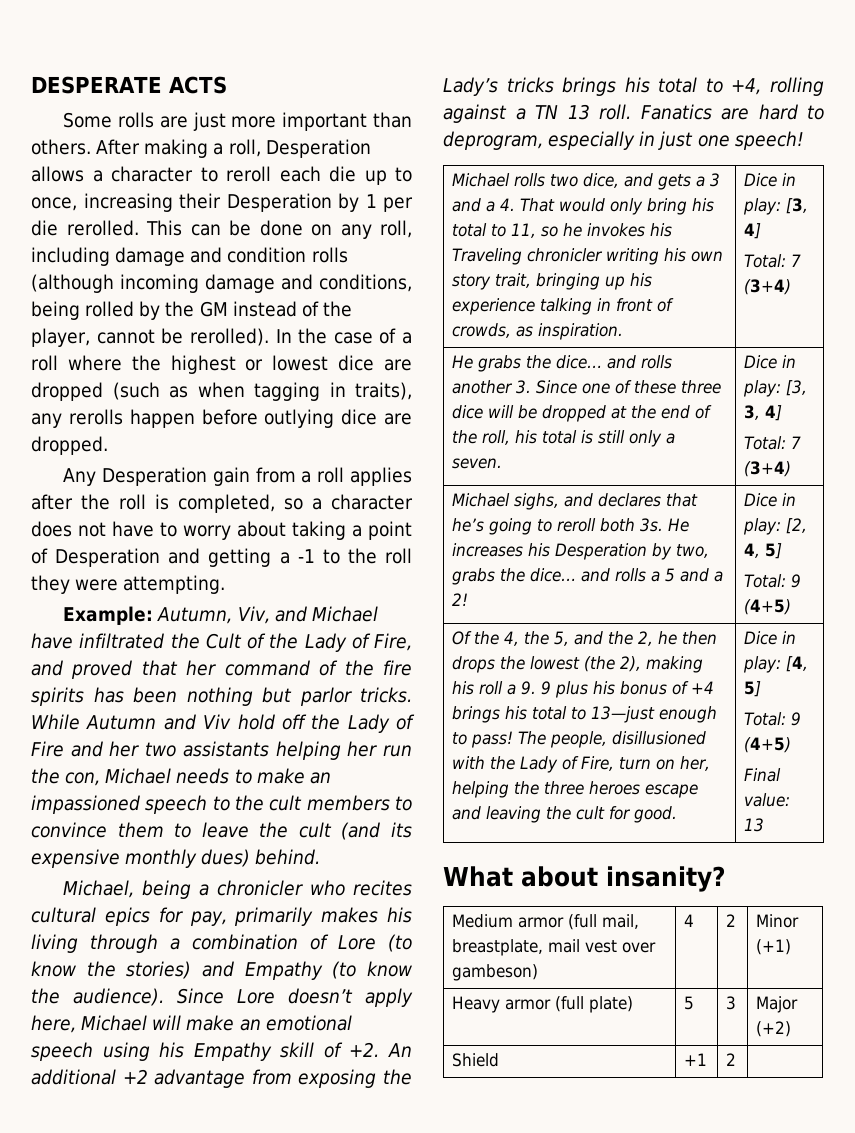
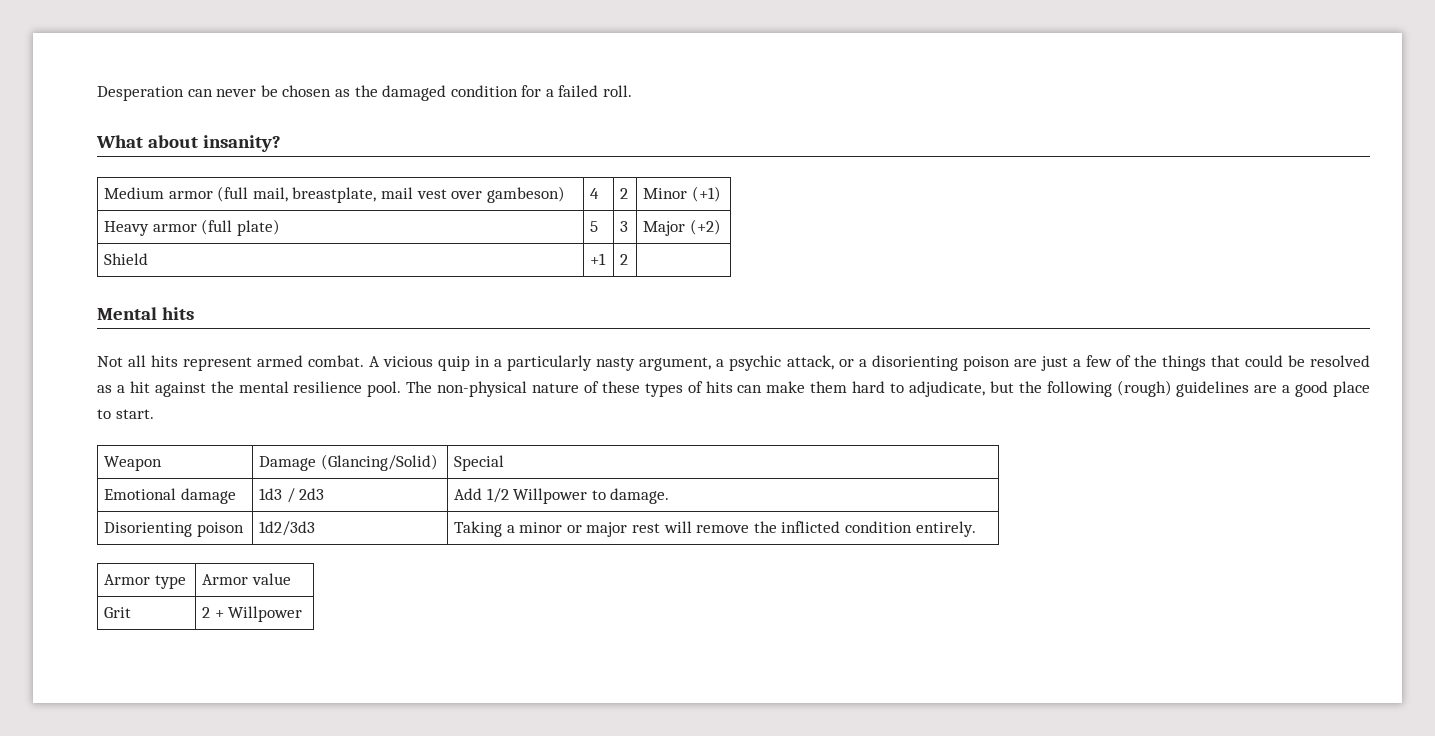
[31,76,227,94] [63,112,412,131] [31,139,371,158] [31,166,412,185] [31,193,413,212] [31,220,412,239] [31,247,348,266] [31,274,412,293] [31,301,352,320] [31,328,412,347] [31,355,412,374] [31,382,412,401] [31,409,412,428] [31,436,108,455] [63,467,413,486] [31,494,413,513] [31,521,412,540] [31,548,412,567] [31,575,226,594] [63,606,378,625] [31,633,412,652] [31,660,412,679] [31,687,412,706] [31,714,415,733] [31,741,412,760] [31,768,331,786] [31,795,412,814] [31,822,412,840] [31,849,321,868] [63,880,413,899] [31,907,412,926] [31,934,412,953] [31,961,413,980] [31,988,413,1007] [31,1015,352,1033] [31,1042,412,1061] [31,1069,413,1088] [443,77,824,96] [443,104,824,123] [443,131,804,150] [452,173,721,190] [452,198,715,215] [452,223,673,238] [452,248,724,265] [452,273,653,290] [452,298,675,315] [452,323,624,340] [744,173,797,187] [743,198,809,215] [744,223,762,239] [744,254,802,268] [744,279,792,295] [452,355,673,372] [452,380,722,394] [452,405,713,422] [452,430,676,447] [452,458,503,469] [744,355,797,369] [743,380,808,397] [744,405,783,421] [744,436,802,450] [744,461,792,477] [452,493,699,510] [452,518,690,535] [452,543,710,560] [452,568,724,585] [452,593,469,606] [744,493,797,507] [743,518,808,535] [744,543,783,559] [744,574,802,588] [744,599,792,615] [452,631,718,646] [452,656,704,673] [452,681,715,698] [452,706,718,723] [452,731,707,748] [452,756,711,773] [452,781,699,798] [452,806,678,823] [744,631,797,645] [743,656,809,673] [744,681,762,697] [744,712,802,726] [744,737,792,753] [744,768,782,782] [744,793,791,807] [744,818,765,832] DESPERATE ACTS // Some rolls are just more important than others. After making a roll, Desperation allows a character to reroll each die up to once, increasing their Desperation by 1 per die rerolled. This can be done on any roll, including damage and condition rolls (although incoming damage and conditions, being rolled by the GM instead of the player, cannot be rerolled). In the case of a roll where the highest or lowest dice are dropped (such as when tagging in traits), any rerolls happen before outlying dice are dropped. // Any Desperation gain from a roll applies after the roll is completed, so a character does not have to worry about taking a point of Desperation and getting a -1 to the roll they were attempting. // Example: Autumn, Viv, and Michael have infiltrated the Cult of the Lady of Fire, and proved that her command of the fire spirits has been nothing but parlor tricks. While Autumn and Viv hold off the Lady of Fire and her two assistants helping her run the con, Michael needs to make an impassioned speech to the cult members to convince them to leave the cult (and its expensive monthly dues) behind. // Michael, being a chronicler who recites cultural epics for pay, primarily makes his living through a combination of Lore (to know the stories) and Empathy (to know the audience). Since Lore doesn’t apply here, Michael will make an emotional speech using his Empathy skill of +2. An additional +2 advantage from exposing the Lady’s tricks brings his total to +4, rolling against a TN 13 roll. Fanatics are hard to deprogram, especially in just one speech! // Michael rolls two dice, and gets a 3 and a 4. That would only bring his total to 11, so he invokes his Traveling chronicler writing his own story trait, bringing up his experience talking in front of crowds, as inspiration. | Dice in play: [3, 4] // Total: 7 (3+4) // He grabs the dice… and rolls another 3. Since one of these three dice will be dropped at the end of the roll, his total is still only a seven. | Dice in play: [3, 3, 4] // Total: 7 (3+4) // Michael sighs, and declares that he’s going to reroll both 3s. He increases his Desperation by two, grabs the dice… and rolls a 5 and a 2! | Dice in play: [2, 4, 5] // Total: 9 (4+5) // Of the 4, the 5, and the 2, he then drops the lowest (the 2), making his roll a 9. 9 plus his bonus of +4 brings his total to 13—just enough to pass! The people, disillusioned with the Lady of Fire, turn on her, helping the three heroes escape and leaving the cult for good. | Dice in play: [4, 5] // Total: 9 (4+5) // Final value: 13 -> [97,85,633,101] Desperation can never be chosen as the damaged condition for a failed roll.
(737, 1059) none -> [97,307,194,320] [97,355,1370,371] [97,380,1370,397] [97,409,154,419] [104,456,163,471] [259,454,438,471] [454,455,505,471] [104,488,236,504] [259,488,325,503] [454,488,670,504] [104,522,244,537] [259,521,316,536] [454,521,976,537] [104,574,186,589] [202,573,291,585] [104,607,132,618] [202,606,303,622] // Mental hits // Not all hits represent armed combat. A vicious quip in a particularly nasty argument, a psychic attack, or a disorienting poison are just a few of the things that could be resolved as a hit against the mental resilience pool. The non-physical nature of these types of hits can make them hard to adjudicate, but the following (rough) guidelines are a good place to start. // Weapon | Damage (Glancing/Solid) | Special // Emotional damage | 1d3 / 2d3 | Add 1/2 Willpower to damage. // Disorienting poison | 1d2/3d3 | Taking a minor or major rest will remove the inflicted condition entirely. // Armor type | Armor value // Grit | 2 + Willpower

